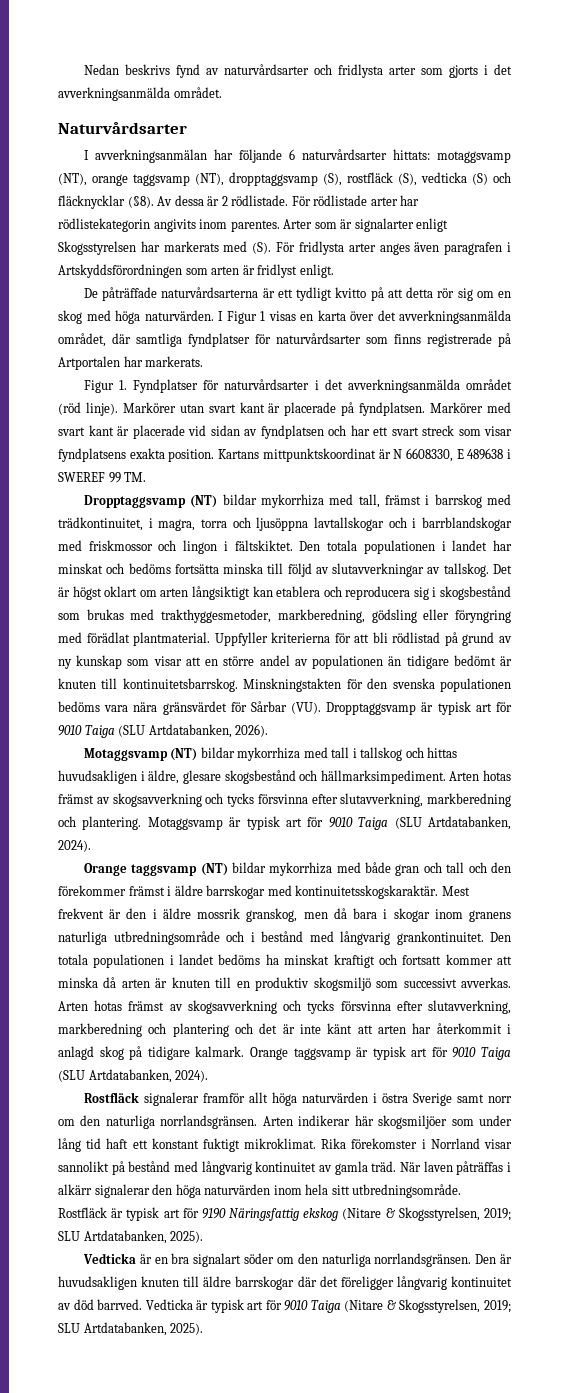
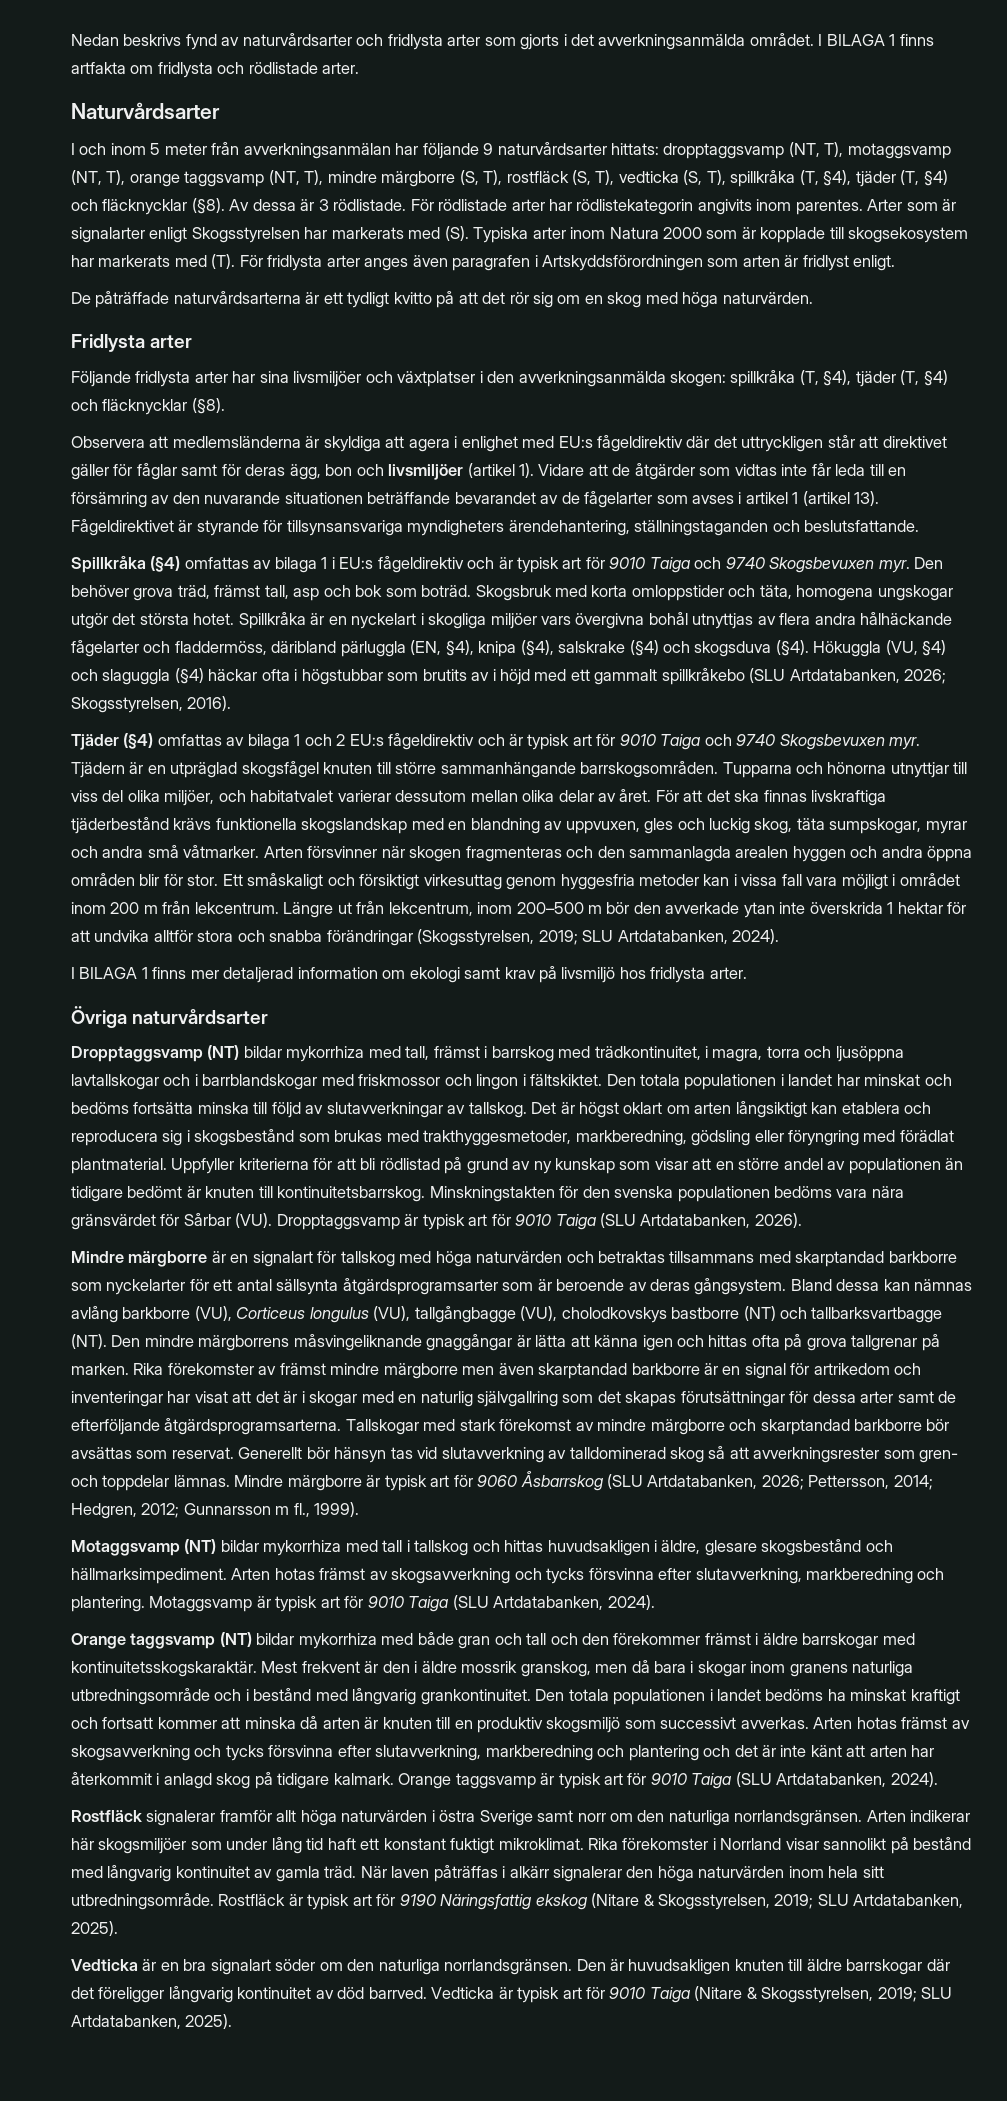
[58,122,187,134] [83,150,89,160] // Naturvårdsarter // I -> [818,34,934,46] [71,62,360,78] [71,102,220,119] [71,142,240,155] I BILAGA 1 finns artfakta om fridlysta och rödlistade arter. // Naturvårdsarter // I och inom 5 meter från
[288,149,295,160] 6 -> [483,143,494,155] 9
[436,151,511,163] [58,172,488,186] motaggsvamp (NT), orange taggsvamp (NT), dropptaggsvamp (S), rostfläck (S), vedticka (S) -> [663,142,951,159] [71,170,948,187] dropptaggsvamp (NT, T), motaggsvamp (NT, T), orange taggsvamp (NT, T), mindre märgborre (S, T), rostfläck (S, T), vedticka (S, T), spillkråka (T, §4), tjäder (T, §4)
[221,196,228,206] 2 -> [318,199,329,211] 3
(272, 248) none -> [473,227,969,243] [71,254,236,269] Typiska arter inom Natura 2000 som är kopplade till skogsekosystem har markerats med (T).
[406,287,434,298] detta -> [482,292,506,304] det
[218,310,511,324] [58,333,511,347] [58,356,204,370] [83,379,512,393] [58,402,512,416] [58,425,512,439] [58,448,511,462] [58,472,147,483] I Figur 1 visas en karta över det avverkningsanmälda området, där samtliga fyndplatser för naturvårdsarter som finns registrerade på Artportalen har markerats. // Figur 1. Fyndplatser för naturvårdsarter i det avverkningsanmälda området (röd linje). Markörer utan svart kant är placerade på fyndplatsen. Markörer med svart kant är placerade vid sidan av fyndplatsen och har ett svart streck som visar fyndplatsens exakta position. Kartans mittpunktskoordinat är N 6608330, E 489638 i SWEREF 99 TM. -> [71,334,193,352] [71,370,948,387] [71,398,225,415] [71,435,947,452] [71,463,907,480] [71,491,880,508] [71,519,920,536] [71,555,944,573] [71,585,953,601] [71,612,953,629] [71,640,947,657] [71,668,947,685] [71,696,232,713] [71,733,921,750] [71,761,968,778] [71,789,887,806] [71,817,967,834] [71,845,973,862] [71,873,960,890] [71,901,967,918] [71,929,780,946] [71,966,747,983] [71,1006,269,1028] // Fridlysta arter // Följande fridlysta arter har sina livsmiljöer och växtplatser i den avverkningsanmälda skogen: spillkråka (T, §4), tjäder (T, §4) och fläcknycklar (§8). // Observera att medlemsländerna är skyldiga att agera i enlighet med EU:s fågeldirektiv där det uttryckligen står att direktivet gäller för fåglar samt för deras ägg, bon och livsmiljöer (artikel 1). Vidare att de åtgärder som vidtas inte får leda till en försämring av den nuvarande situationen beträffande bevarandet av de fågelarter som avses i artikel 1 (artikel 13). Fågeldirektivet är styrande för tillsynsansvariga myndigheters ärendehantering, ställningstaganden och beslutsfattande. // Spillkråka (§4) omfattas av bilaga 1 i EU:s fågeldirektiv och är typisk art för 9010 Taiga och 9740 Skogsbevuxen myr. Den behöver grova träd, främst tall, asp och bok som boträd. Skogsbruk med korta omloppstider och täta, homogena ungskogar utgör det största hotet. Spillkråka är en nyckelart i skogliga miljöer vars övergivna bohål utnyttjas av flera andra hålhäckande fågelarter och fladdermöss, däribland pärluggla (EN, §4), knipa (§4), salskrake (§4) och skogsduva (§4). Hökuggla (VU, §4) och slaguggla (§4) häckar ofta i högstubbar som brutits av i höjd med ett gammalt spillkråkebo (SLU Artdatabanken, 2026; Skogsstyrelsen, 2016). // Tjäder (§4) omfattas av bilaga 1 och 2 EU:s fågeldirektiv och är typisk art för 9010 Taiga och 9740 Skogsbevuxen myr. Tjädern är en utpräglad skogsfågel knuten till större sammanhängande barrskogsområden. Tupparna och hönorna utnyttjar till viss del olika miljöer, och habitatvalet varierar dessutom mellan olika delar av året. För att det ska finnas livskraftiga tjäderbestånd krävs funktionella skogslandskap med en blandning av uppvuxen, gles och luckig skog, täta sumpskogar, myrar och andra små våtmarker. Arten försvinner när skogen fragmenteras och den sammanlagda arealen hyggen och andra öppna områden blir för stor. Ett småskaligt och försiktigt virkesuttag genom hyggesfria metoder kan i vissa fall vara möjligt i området inom 200 m från lekcentrum. Längre ut från lekcentrum, inom 200–500 m bör den avverkade ytan inte överskrida 1 hektar för att undvika alltför stora och snabba förändringar (Skogsstyrelsen, 2019; SLU Artdatabanken, 2024). // I BILAGA 1 finns mer detaljerad information om ekologi samt krav på livsmiljö hos fridlysta arter. // Övriga naturvårdsarter
(269, 730) none -> [71,1251,957,1267] [71,1278,973,1295] [71,1306,943,1323] [71,1334,940,1351] [71,1363,922,1379] [71,1391,957,1407] [71,1418,950,1435] [71,1446,959,1463] [71,1471,933,1491] [71,1502,360,1519] // Mindre märgborre är en signalart för tallskog med höga naturvärden och betraktas tillsammans med skarptandad barkborre som nyckelarter för ett antal sällsynta åtgärdsprogramsarter som är beroende av deras gångsystem. Bland dessa kan nämnas avlång barkborre (VU), Corticeus longulus (VU), tallgångbagge (VU), cholodkovskys bastborre (NT) och tallbarksvartbagge (NT). Den mindre märgborrens måsvingeliknande gnaggångar är lätta att känna igen och hittas ofta på grova tallgrenar på marken. Rika förekomster av främst mindre märgborre men även skarptandad barkborre är en signal för artrikedom och inventeringar har visat att det är i skogar med en naturlig självgallring som det skapas förutsättningar för dessa arter samt de efterföljande åtgärdsprogramsarterna. Tallskogar med stark förekomst av mindre märgborre och skarptandad barkborre bör avsättas som reservat. Generellt bör hänsyn tas vid slutavverkning av talldominerad skog så att avverkningsrester som gren- och toppdelar lämnas. Mindre märgborre är typisk art för 9060 Åsbarrskog (SLU Artdatabanken, 2026; Pettersson, 2014; Hedgren, 2012; Gunnarsson m fl., 1999).

